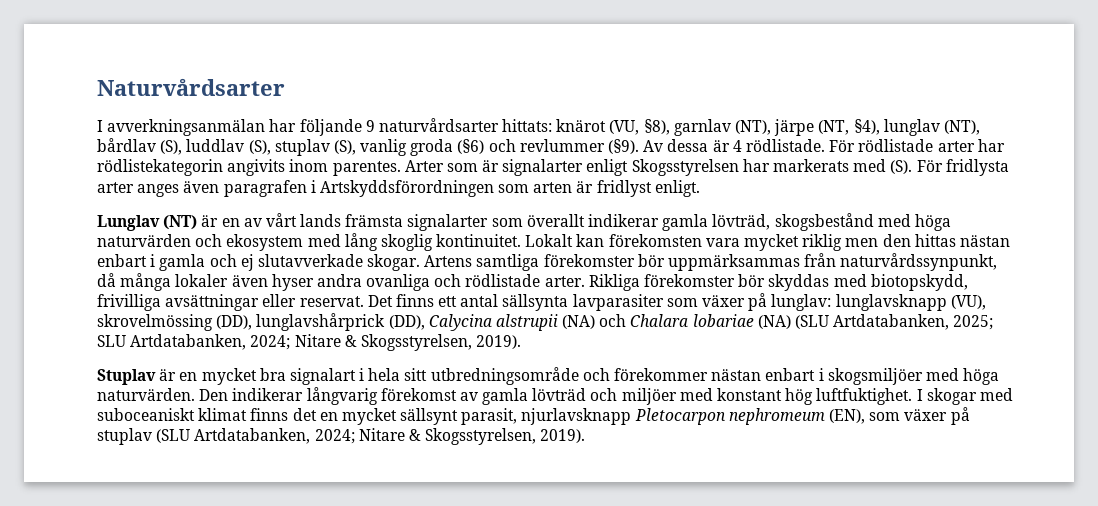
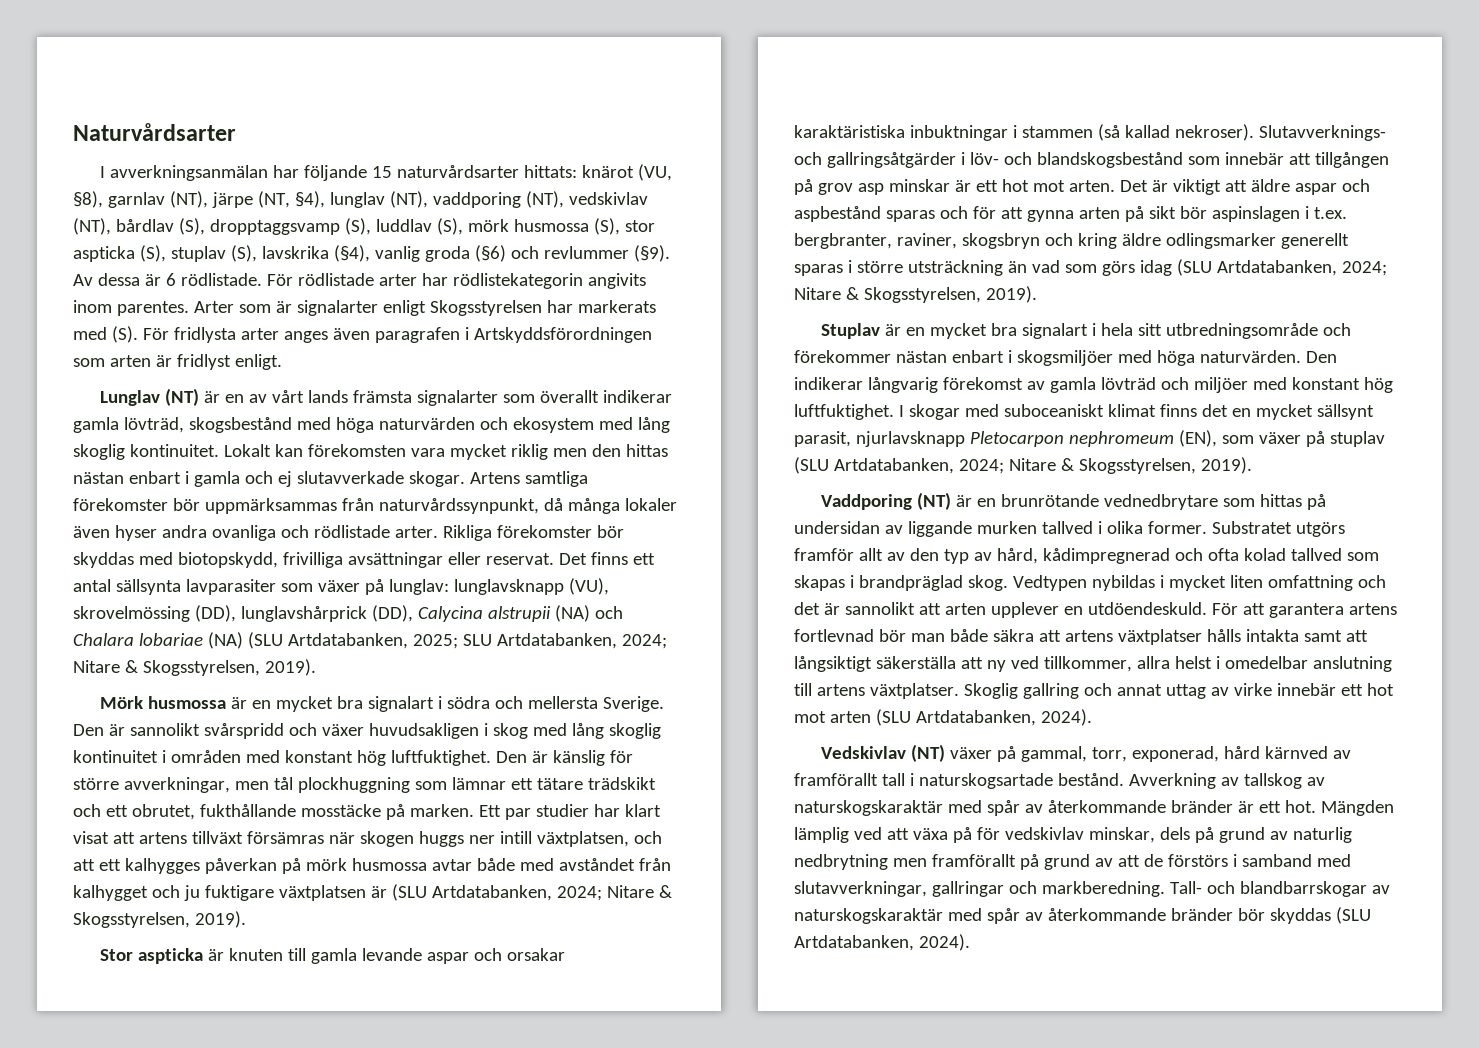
[365,120,375,132] 9 -> [372,166,393,178] 15
[97,138,356,156] bårdlav (S), luddlav (S), stuplav (S), -> [432,191,648,208] [73,218,655,235] [73,245,370,262] vaddporing (NT), vedskivlav (NT), bårdlav (S), dropptaggsvamp (S), luddlav (S), mörk husmossa (S), stor aspticka (S), stuplav (S), lavskrika (§4),
[732,140,742,152] 4 -> [165,273,176,286] 6
(522, 342) none -> [100,696,665,712] [73,723,661,739] [73,750,633,766] [73,777,656,793] [73,804,661,820] [73,831,662,847] [73,858,671,874] [73,884,672,901] [73,911,246,928] [100,948,566,964] [794,124,1386,141] [794,152,1389,168] [794,179,1370,195] [794,206,1347,222] [794,233,1349,249] [794,259,1387,276] [794,286,1037,303] // Mörk husmossa är en mycket bra signalart i södra och mellersta Sverige. Den är sannolikt svårspridd och växer huvudsakligen i skog med lång skoglig kontinuitet i områden med konstant hög luftfuktighet. Den är känslig för större avverkningar, men tål plockhuggning som lämnar ett tätare trädskikt och ett obrutet, fukthållande mosstäcke på marken. Ett par studier har klart visat att artens tillväxt försämras när skogen huggs ner intill växtplatsen, och att ett kalhygges påverkan på mörk husmossa avtar både med avståndet från kalhygget och ju fuktigare växtplatsen är (SLU Artdatabanken, 2024; Nitare & Skogsstyrelsen, 2019). // Stor aspticka är knuten till gamla levande aspar och orsakar karaktäristiska inbuktningar i stammen (så kallad nekroser). Slutavverknings- och gallringsåtgärder i löv- och blandskogsbestånd som innebär att tillgången på grov asp minskar är ett hot mot arten. Det är viktigt att äldre aspar och aspbestånd sparas och för att gynna arten på sikt bör aspinslagen i t.ex. bergbranter, raviner, skogsbryn och kring äldre odlingsmarker generellt sparas i större utsträckning än vad som görs idag (SLU Artdatabanken, 2024; Nitare & Skogsstyrelsen, 2019).
(586, 436) none -> [821,492,1327,510] [794,521,1345,537] [794,548,1379,564] [794,575,1386,591] [794,602,1397,618] [794,629,1368,645] [794,656,1392,672] [794,683,1394,699] [794,709,1092,726] [821,744,1352,762] [794,773,1325,789] [794,800,1394,816] [794,827,1352,843] [794,854,1351,870] [794,881,1390,897] [794,907,1371,924] [794,934,970,951] // Vaddporing (NT) är en brunrötande vednedbrytare som hittas på undersidan av liggande murken tallved i olika former. Substratet utgörs framför allt av den typ av hård, kådimpregnerad och ofta kolad tallved som skapas i brandpräglad skog. Vedtypen nybildas i mycket liten omfattning och det är sannolikt att arten upplever en utdöendeskuld. För att garantera artens fortlevnad bör man både säkra att artens växtplatser hålls intakta samt att långsiktigt säkerställa att ny ved tillkommer, allra helst i omedelbar anslutning till artens växtplatser. Skoglig gallring och annat uttag av virke innebär ett hot mot arten (SLU Artdatabanken, 2024). // Vedskivlav (NT) växer på gammal, torr, exponerad, hård kärnved av framförallt tall i naturskogsartade bestånd. Avverkning av tallskog av naturskogskaraktär med spår av återkommande bränder är ett hot. Mängden lämplig ved att växa på för vedskivlav minskar, dels på grund av naturlig nedbrytning men framförallt på grund av att de förstörs i samband med slutavverkningar, gallringar och markberedning. Tall- och blandbarrskogar av naturskogskaraktär med spår av återkommande bränder bör skyddas (SLU Artdatabanken, 2024).

